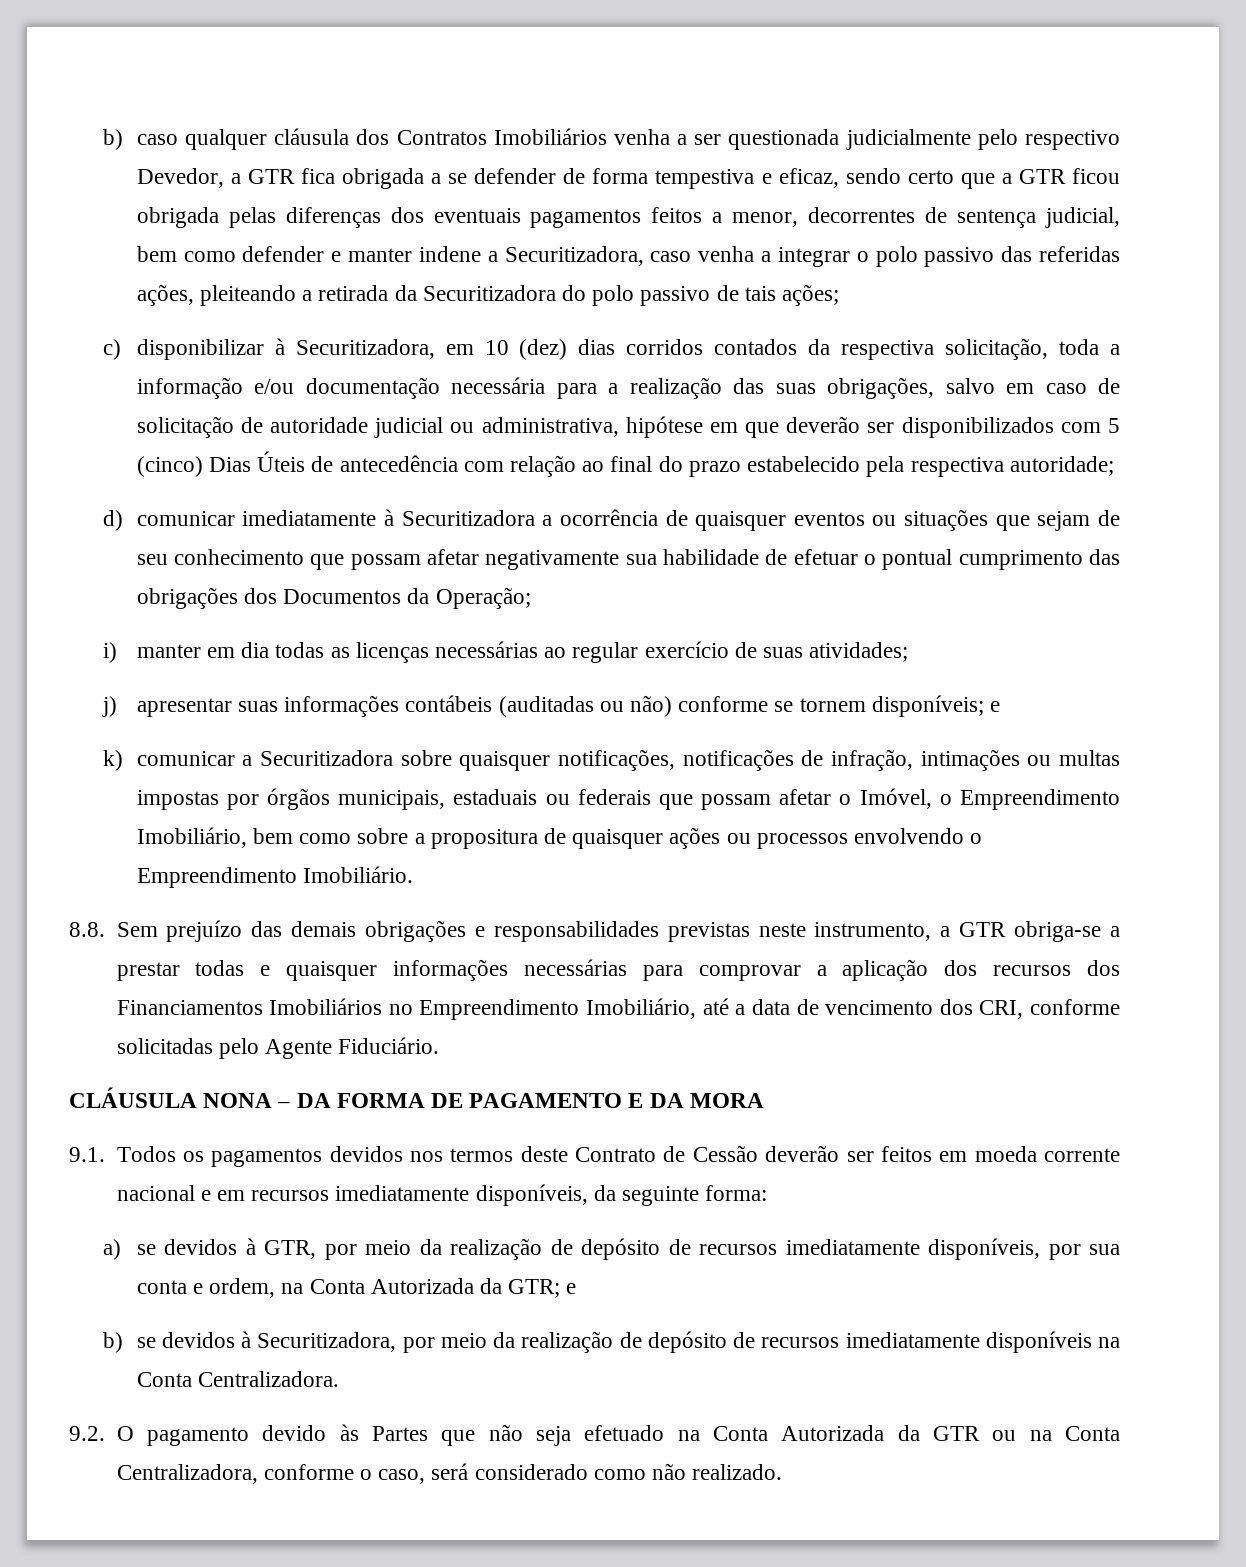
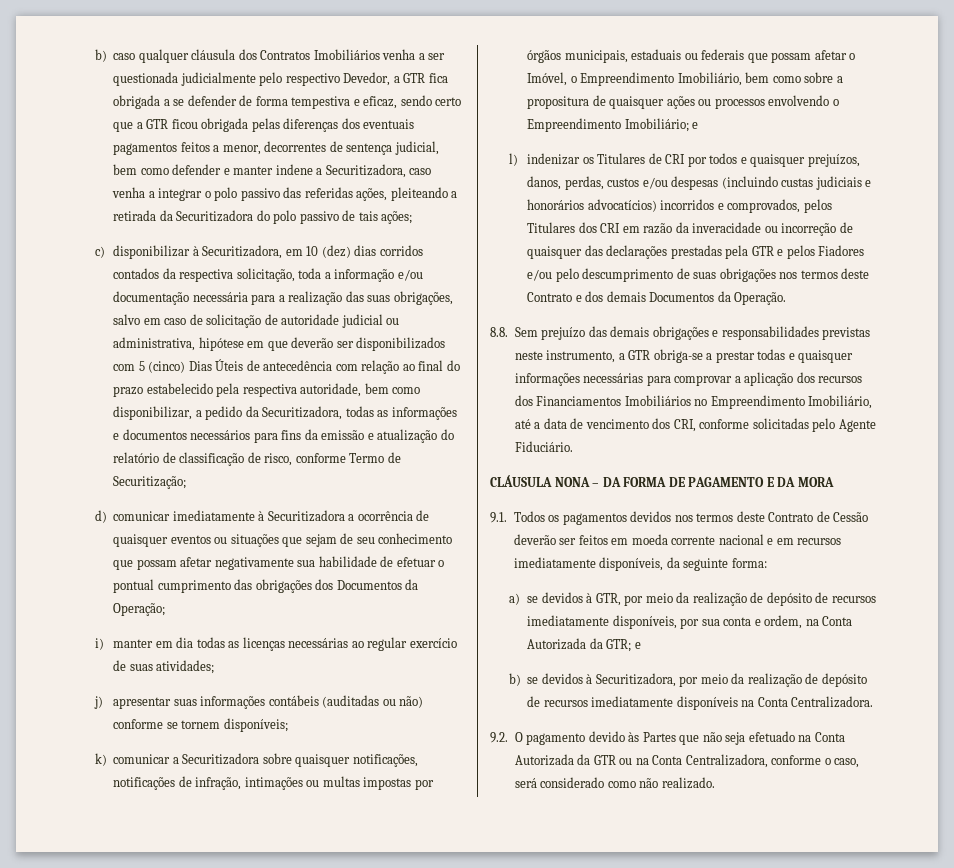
[1009,456,1114,476] autoridade; -> [300,383,421,397] [113,406,457,420] [113,429,454,443] [113,452,401,466] [113,476,187,489] autoridade, bem como disponibilizar, a pedido da Securitizadora, todas as informações e documentos necessários para fins da emissão e atualização do relatório de classificação de risco, conforme Termo de Securitização;
[990,701,1001,712] e -> (288, 725) none
[302,866,413,883] Imobiliário. -> [624,118,699,132] [508,153,860,167] [527,176,872,190] [527,199,832,213] [527,222,853,236] [527,245,865,259] [527,268,870,282] [527,291,787,305] Imobiliário; e // l) indenizar os Titulares de CRI por todos e quaisquer prejuízos, danos, perdas, custos e/ou despesas (incluindo custas judiciais e honorários advocatícios) incorridos e comprovados, pelos Titulares dos CRI em razão da inveracidade ou incorreção de quaisquer das declarações prestadas pela GTR e pelos Fiadores e/ou pelo descumprimento de suas obrigações nos termos deste Contrato e dos demais Documentos da Operação.

